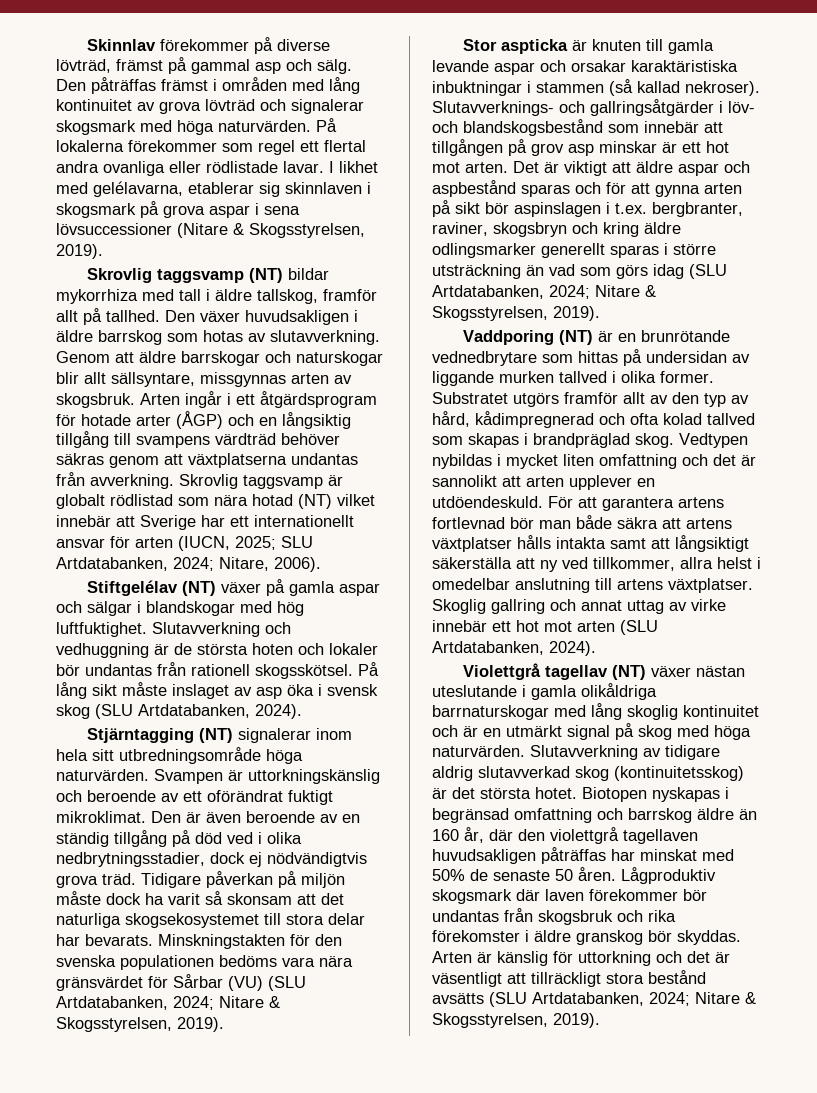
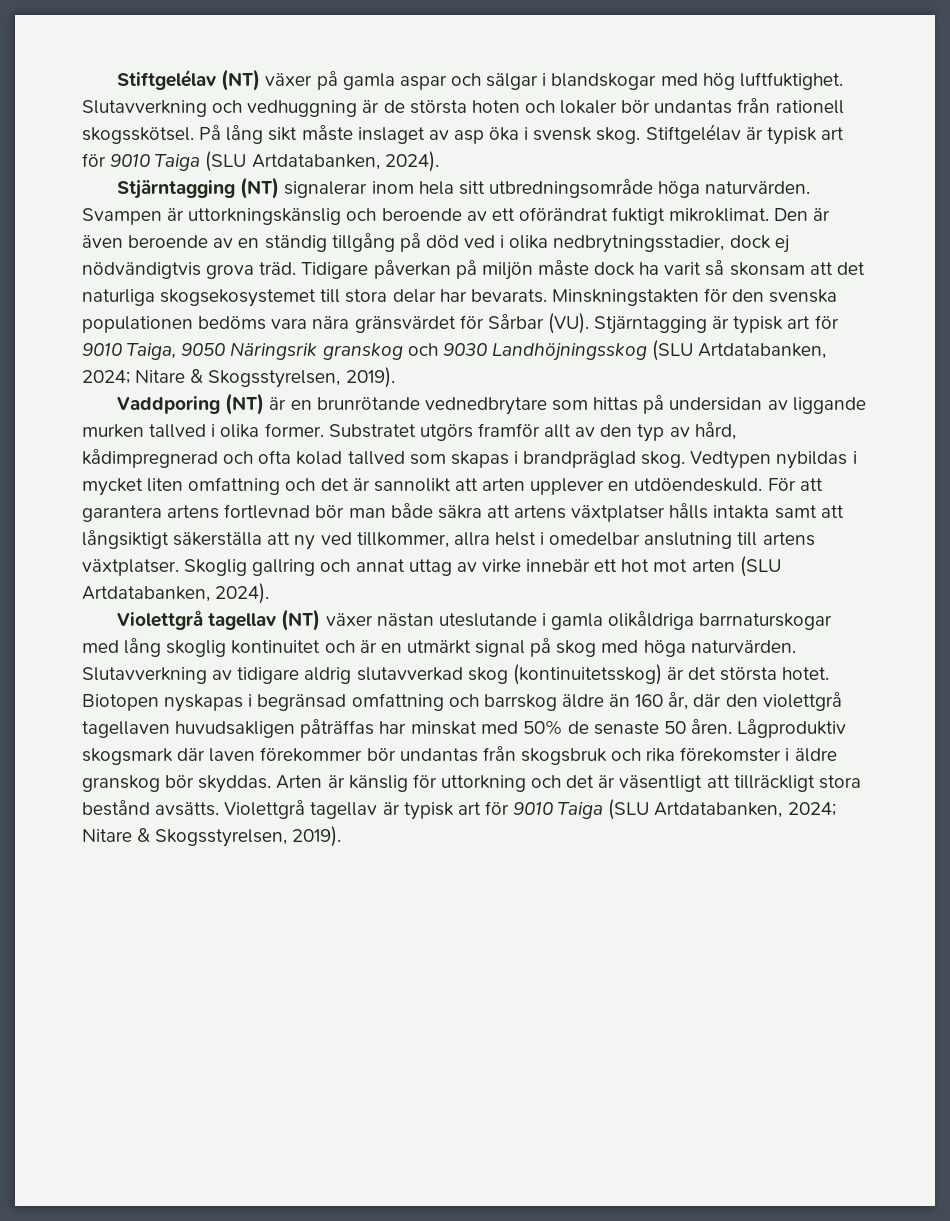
[87,37,331,54] [56,57,352,74] [56,77,360,94] [56,99,364,114] [56,118,337,135] [56,140,366,155] [56,161,378,176] [56,181,371,197] [56,201,300,218] [56,223,365,238] [56,244,103,259] [87,268,330,283] [56,289,377,304] [56,308,358,325] [56,330,380,345] [56,351,383,366] [56,372,352,387] [56,391,377,408] [56,411,351,429] [56,431,340,448] [56,453,358,468] [56,472,343,489] [56,494,375,509] [56,515,354,530] [56,536,313,551] [56,557,321,572] Skinnlav förekommer på diverse lövträd, främst på gammal asp och sälg. Den påträffas främst i områden med lång kontinuitet av grova lövträd och signalerar skogsmark med höga naturvärden. På lokalerna förekommer som regel ett flertal andra ovanliga eller rödlistade lavar. I likhet med gelélavarna, etablerar sig skinnlaven i skogsmark på grova aspar i sena lövsuccessioner (Nitare & Skogsstyrelsen, 2019). // Skrovlig taggsvamp (NT) bildar mykorrhiza med tall i äldre tallskog, framför allt på tallhed. Den växer huvudsakligen i äldre barrskog som hotas av slutavverkning. Genom att äldre barrskogar och naturskogar blir allt sällsyntare, missgynnas arten av skogsbruk. Arten ingår i ett åtgärdsprogram för hotade arter (ÅGP) och en långsiktig tillgång till svampens värdträd behöver säkras genom att växtplatserna undantas från avverkning. Skrovlig taggsvamp är globalt rödlistad som nära hotad (NT) vilket innebär att Sverige har ett internationellt ansvar för arten (IUCN, 2025; SLU Artdatabanken, 2024; Nitare, 2006). // -> (117, 79) none
[56,704,90,719] skog -> [596,124,844,145] [82,153,201,171] skog. Stiftgelélav är typisk art för 9010 Taiga
[228,976,306,991] [56,996,280,1010] [56,1017,224,1032] [463,39,715,54] [432,60,738,75] [432,79,760,96] [432,99,755,116] [432,119,723,136] [432,139,729,156] [432,161,750,176] [432,180,742,197] [432,200,743,217] [432,222,681,237] [432,243,716,258] [432,264,684,279] (VU) (SLU Artdatabanken, 2024; Nitare & Skogsstyrelsen, 2019). // Stor aspticka är knuten till gamla levande aspar och orsakar karaktäristiska inbuktningar i stammen (så kallad nekroser). Slutavverknings- och gallringsåtgärder i löv- och blandskogsbestånd som innebär att tillgången på grov asp minskar är ett hot mot arten. Det är viktigt att äldre aspar och aspbestånd sparas och för att gynna arten på sikt bör aspinslagen i t.ex. bergbranter, raviner, skogsbryn och kring äldre odlingsmarker generellt sparas i större utsträckning än vad som görs idag -> [547,313,839,334] [82,342,647,361] (VU). Stjärntagging är typisk art för 9010 Taiga, 9050 Näringsrik granskog och 9030 Landhöjningsskog
[432,993,484,1004] avsätts -> [155,800,604,820] avsätts. Violettgrå tagellav är typisk art för 9010 Taiga

